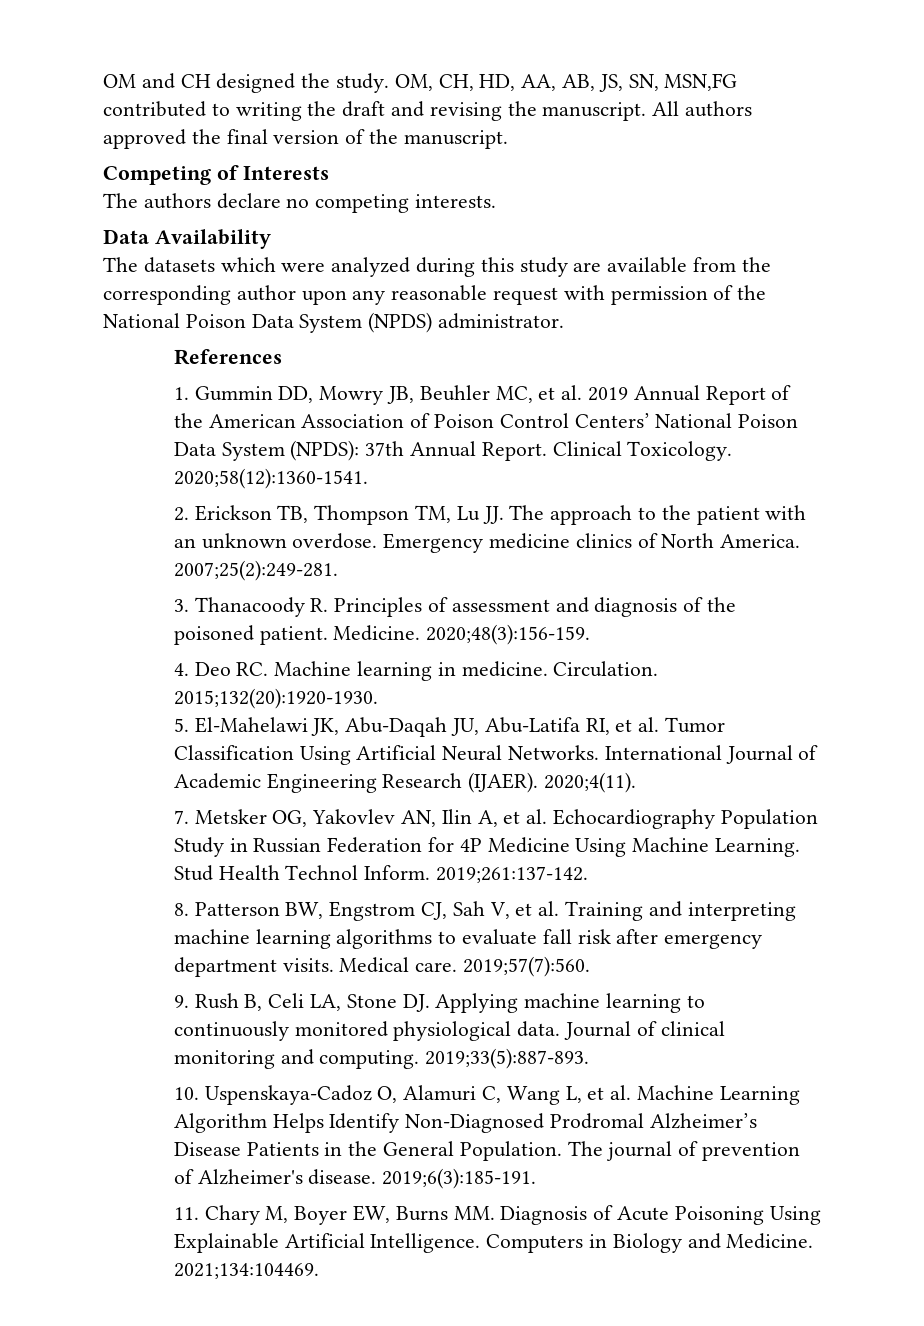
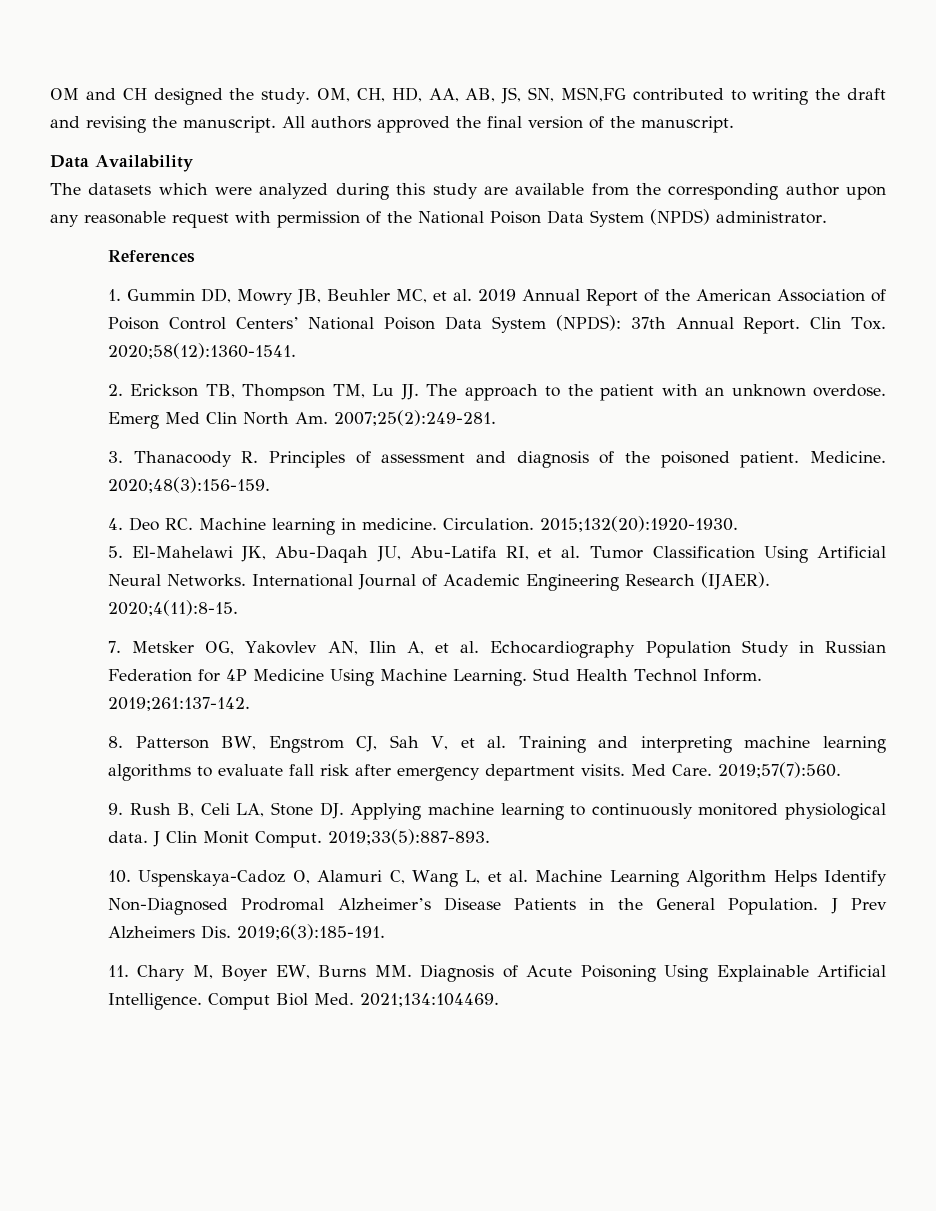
[103,165,329,185] [103,193,497,213] // Competing of Interests // The authors declare no competing interests. -> (734, 124) none
[552,441,733,461] Clinical Toxicology. -> [810,317,887,330] Clin Tox.
[383,533,801,553] Emergency medicine clinics of North America. -> [107,412,328,429] Emerg Med Clin North Am.
[543,772,636,793] 2020;4(11). -> [107,600,238,616] 2020;4(11):8-15.
[339,957,458,973] Medical care. -> [630,764,712,776] Med Care.
[563,1021,725,1040] [173,1049,420,1069] Journal of clinical monitoring and computing. -> [152,831,322,848] J Clin Monit Comput.
[567,1141,800,1161] [173,1169,377,1185] The journal of prevention of Alzheimer's disease. -> [830,898,887,914] [107,925,231,939] J Prev Alzheimers Dis.
[486,1233,814,1253] Computers in Biology and Medicine. -> [207,993,354,1010] Comput Biol Med.

